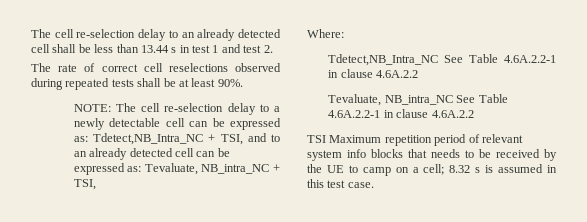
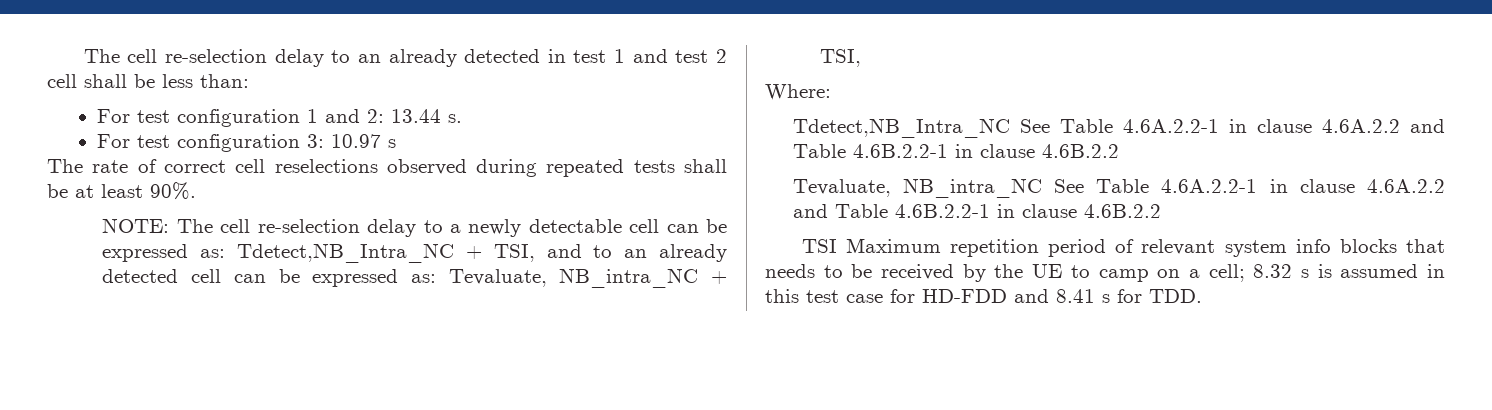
[31,44,177,53] cell shall be less than 13.44 s -> (541, 56) none
[263,45,273,53] 2. -> [715,49,727,63] [47,74,249,88] [97,109,463,127] [97,134,397,152] 2 cell shall be less than: // For test configuration 1 and 2: 13.44 s. // For test configuration 3: 10.97 s
(419, 74) none -> [1410,119,1445,133] [792,144,1119,158] and Table 4.6B.2.2-1 in clause 4.6B.2.2
(474, 114) none -> [792,204,1161,218] and Table 4.6B.2.2-1 in clause 4.6B.2.2
[347,182,374,188] case. -> [846,289,1202,303] case for HD-FDD and 8.41 s for TDD.

